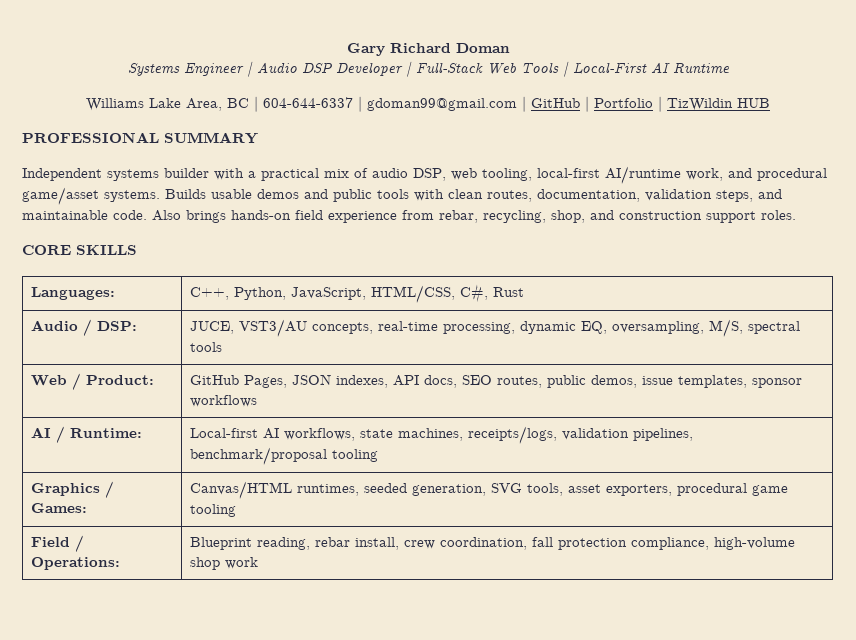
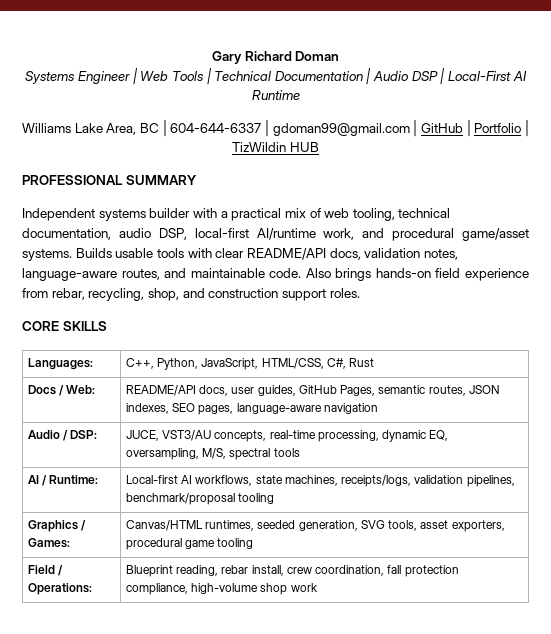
[256,61,559,77] Audio DSP Developer | Full-Stack Web Tools -> [140,68,438,85] Web Tools | Technical Documentation | Audio DSP
[372,168,532,181] audio DSP, web tooling, -> [324,208,451,221] [22,228,187,240] web tooling, technical documentation, audio DSP,
[257,189,753,202] demos and public tools with clean routes, documentation, validation steps, -> [156,248,458,260] [22,268,160,281] tools with clear README/API docs, validation notes, language-aware routes,
(524, 292) none -> [27,385,96,396] [125,385,500,396] [125,403,378,415] // Docs / Web: | README/API docs, user guides, GitHub Pages, semantic routes, JSON indexes, SEO pages, language-aware navigation
[30,373,154,390] [189,374,802,388] [189,395,257,407] // Web / Product: | GitHub Pages, JSON indexes, API docs, SEO routes, public demos, issue templates, sponsor workflows -> (300, 452) none

